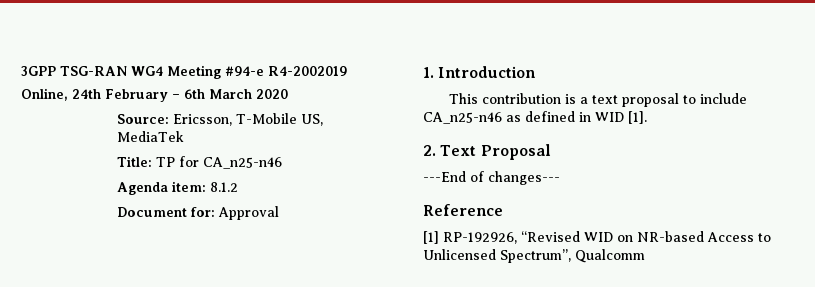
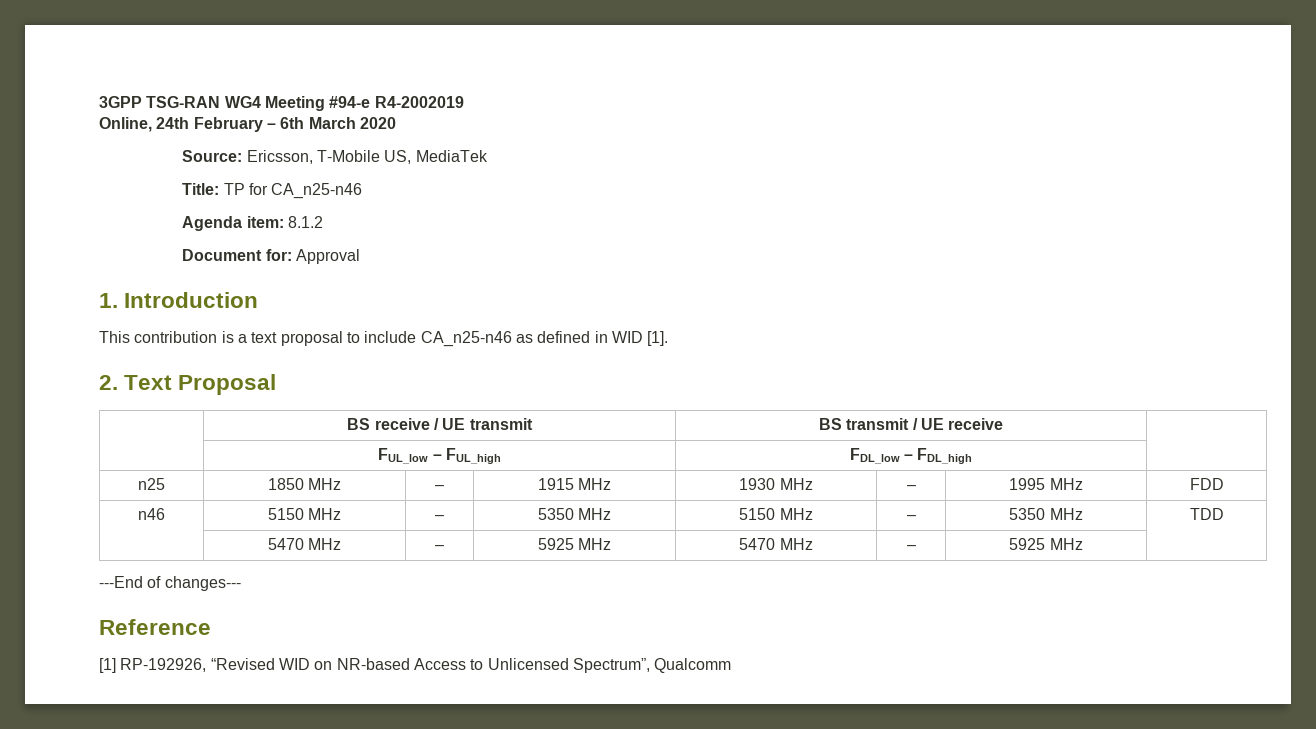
(551, 152) none -> [347,418,533,430] [818,418,1004,430] [378,448,501,464] [849,448,973,464] [138,478,165,490] [267,478,342,490] [435,485,444,490] [537,478,612,490] [739,478,813,490] [906,485,916,490] [1009,478,1083,490] [1189,478,1224,490] [138,508,165,520] [267,508,342,520] [435,515,444,520] [537,508,612,520] [739,508,813,520] [906,515,916,520] [1009,508,1083,520] [1189,508,1224,520] [267,538,342,550] [435,545,444,550] [537,538,612,550] [739,538,813,550] [906,545,916,550] [1009,538,1083,550] // | BS receive / UE transmit | BS transmit / UE receive | // | FUL_low – FUL_high | FDL_low – FDL_high | // n25 | 1850 MHz | – | 1915 MHz | 1930 MHz | – | 1995 MHz | FDD // n46 | 5150 MHz | – | 5350 MHz | 5150 MHz | – | 5350 MHz | TDD // | 5470 MHz | – | 5925 MHz | 5470 MHz | – | 5925 MHz |

